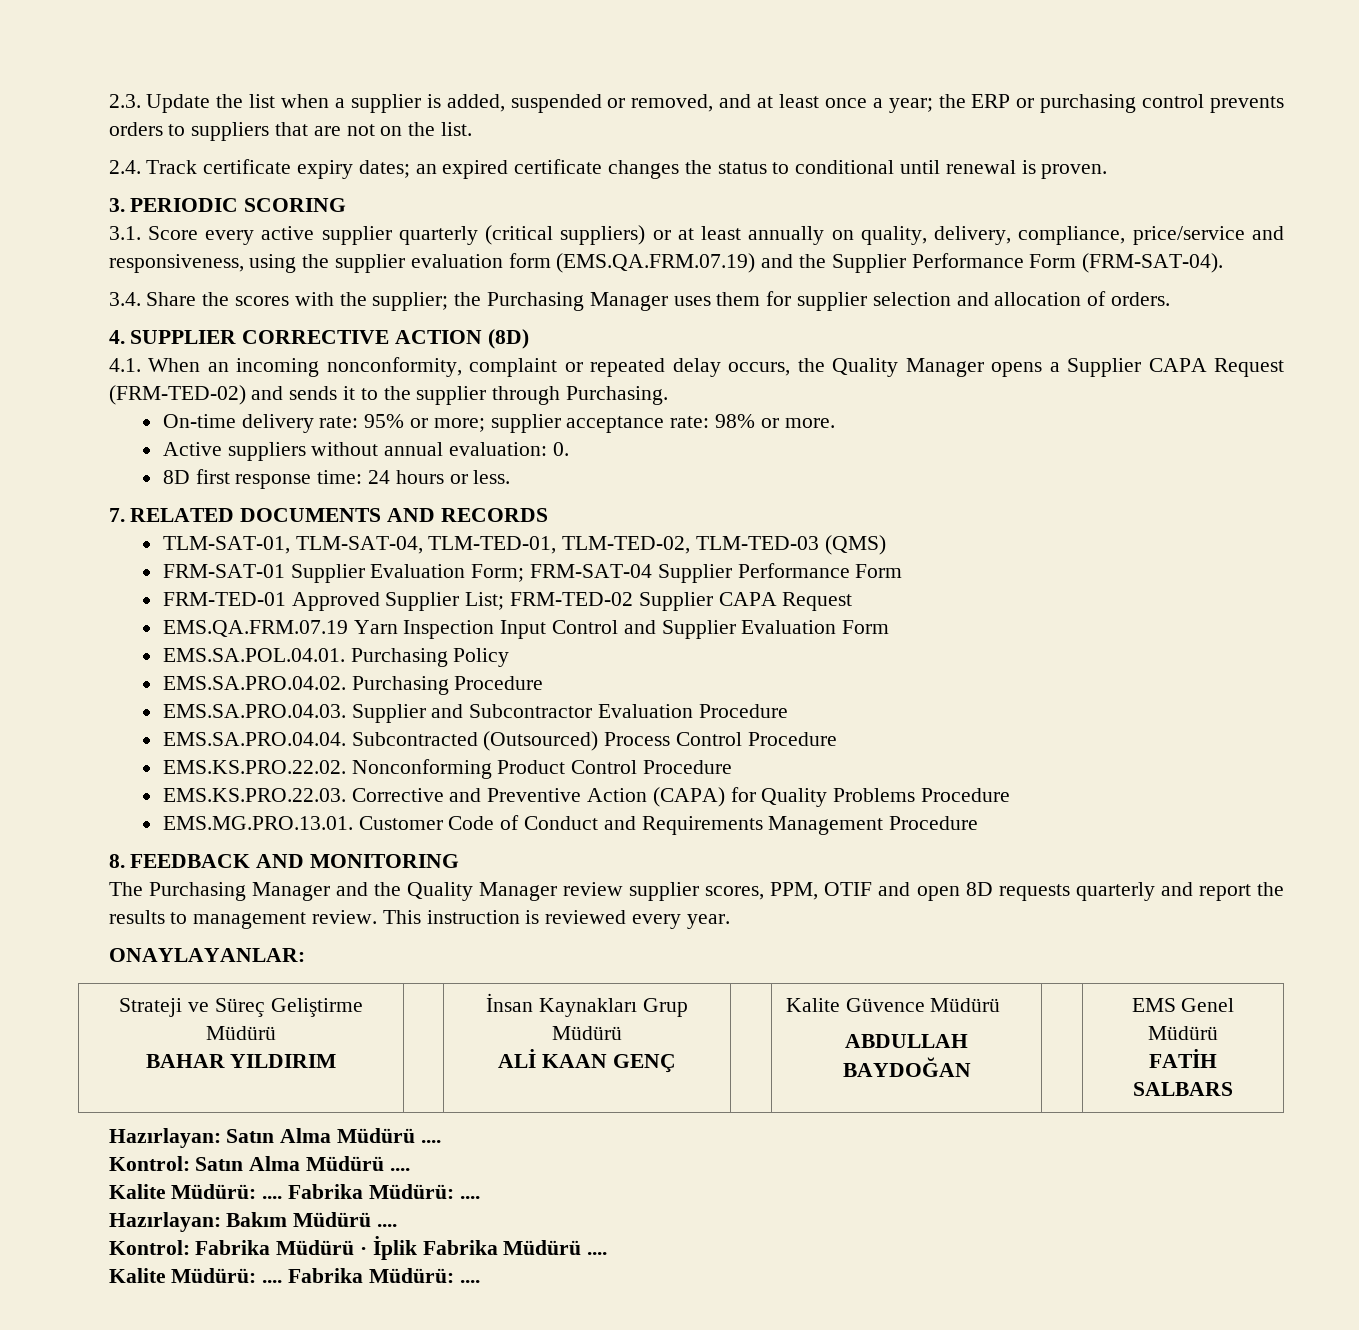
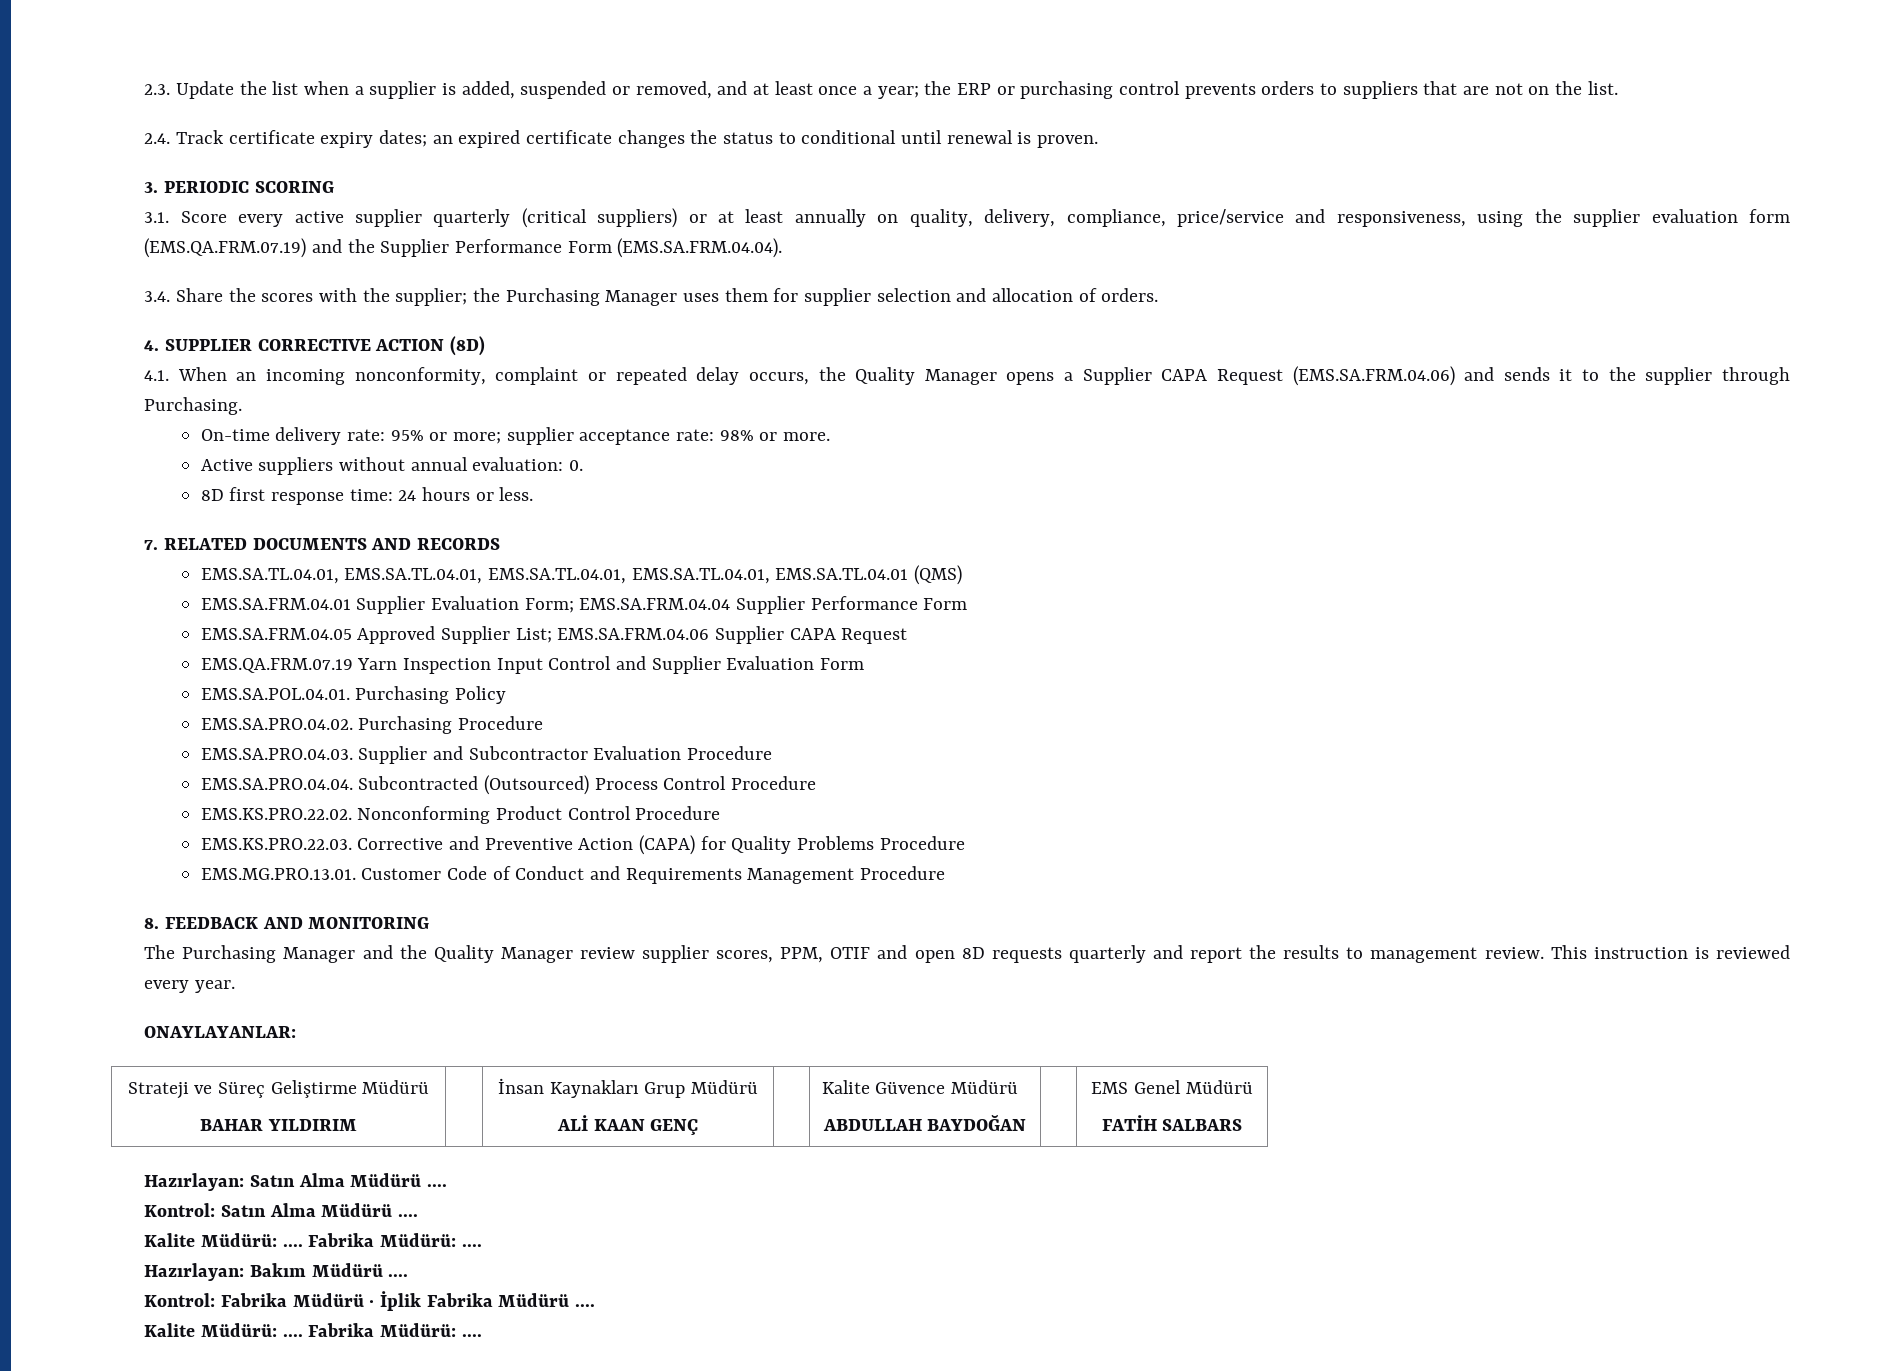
[1082,253,1224,273] (FRM-SAT-04). -> [617,238,783,258] (EMS.SA.FRM.04.04).
[108,385,246,405] (FRM-TED-02) -> [1292,366,1455,386] (EMS.SA.FRM.04.06)
[162,536,820,554] TLM-SAT-01, TLM-SAT-04, TLM-TED-01, TLM-TED-02, TLM-TED-03 -> [200,568,909,584] EMS.SA.TL.04.01, EMS.SA.TL.04.01, EMS.SA.TL.04.01, EMS.SA.TL.04.01, EMS.SA.TL.04.01
[162,564,285,578] FRM-SAT-01 -> [200,598,351,610] EMS.SA.FRM.04.01
[530,564,653,578] FRM-SAT-04 -> [579,598,731,610] EMS.SA.FRM.04.04
[162,592,286,606] FRM-TED-01 -> [200,628,352,640] EMS.SA.FRM.04.05
[510,592,634,606] FRM-TED-02 -> [557,628,710,640] EMS.SA.FRM.04.06

